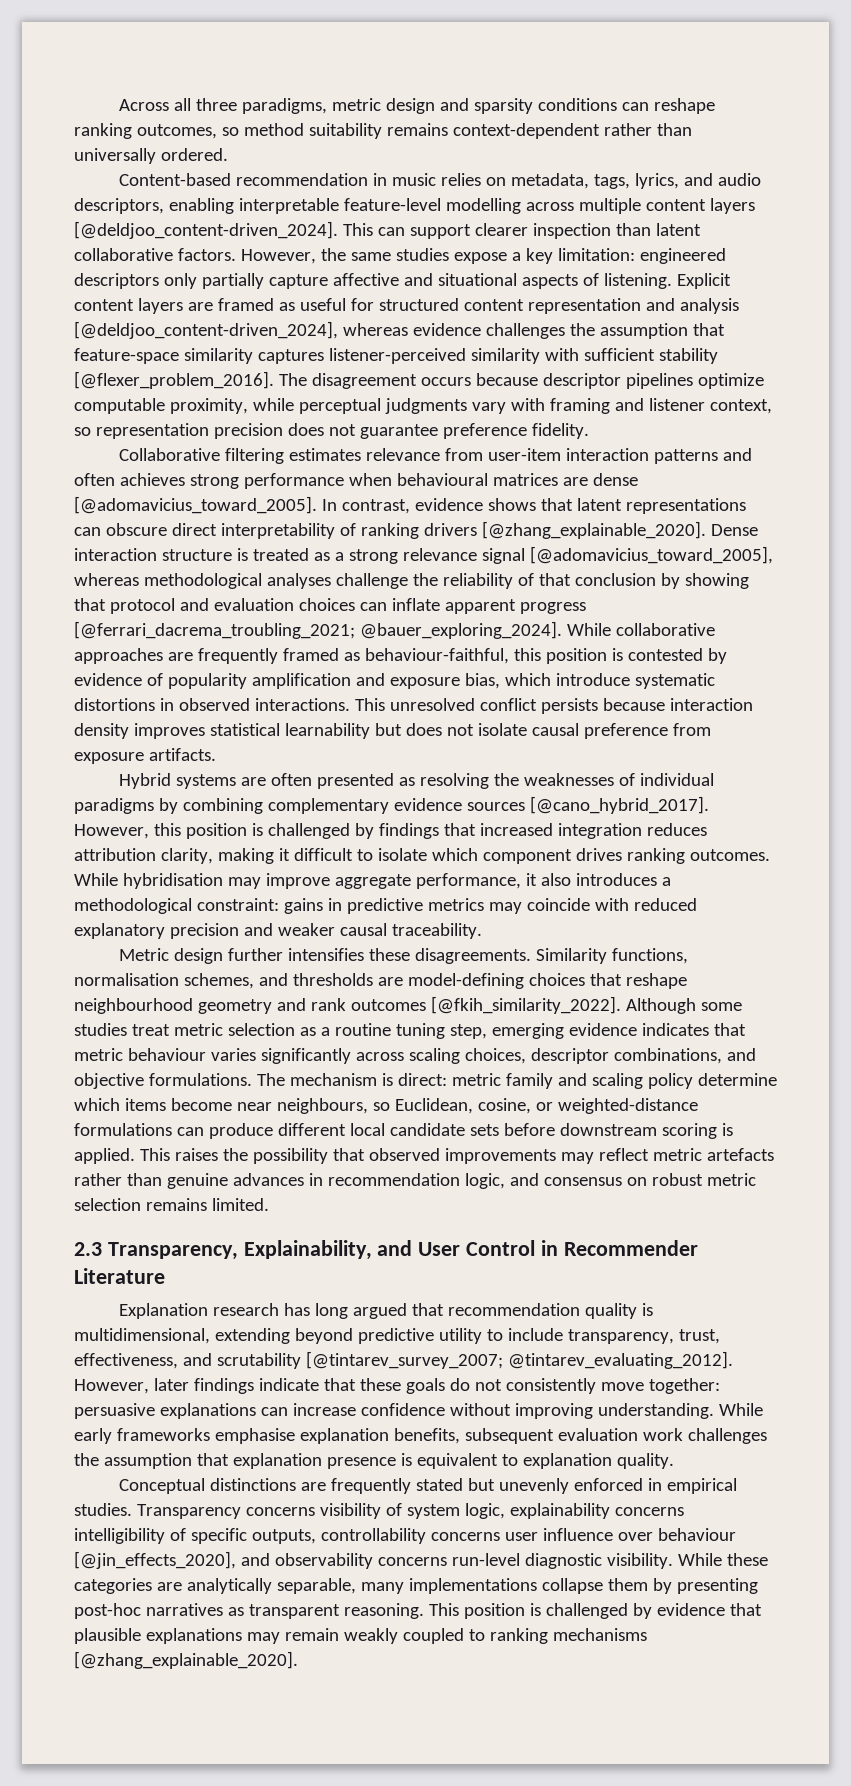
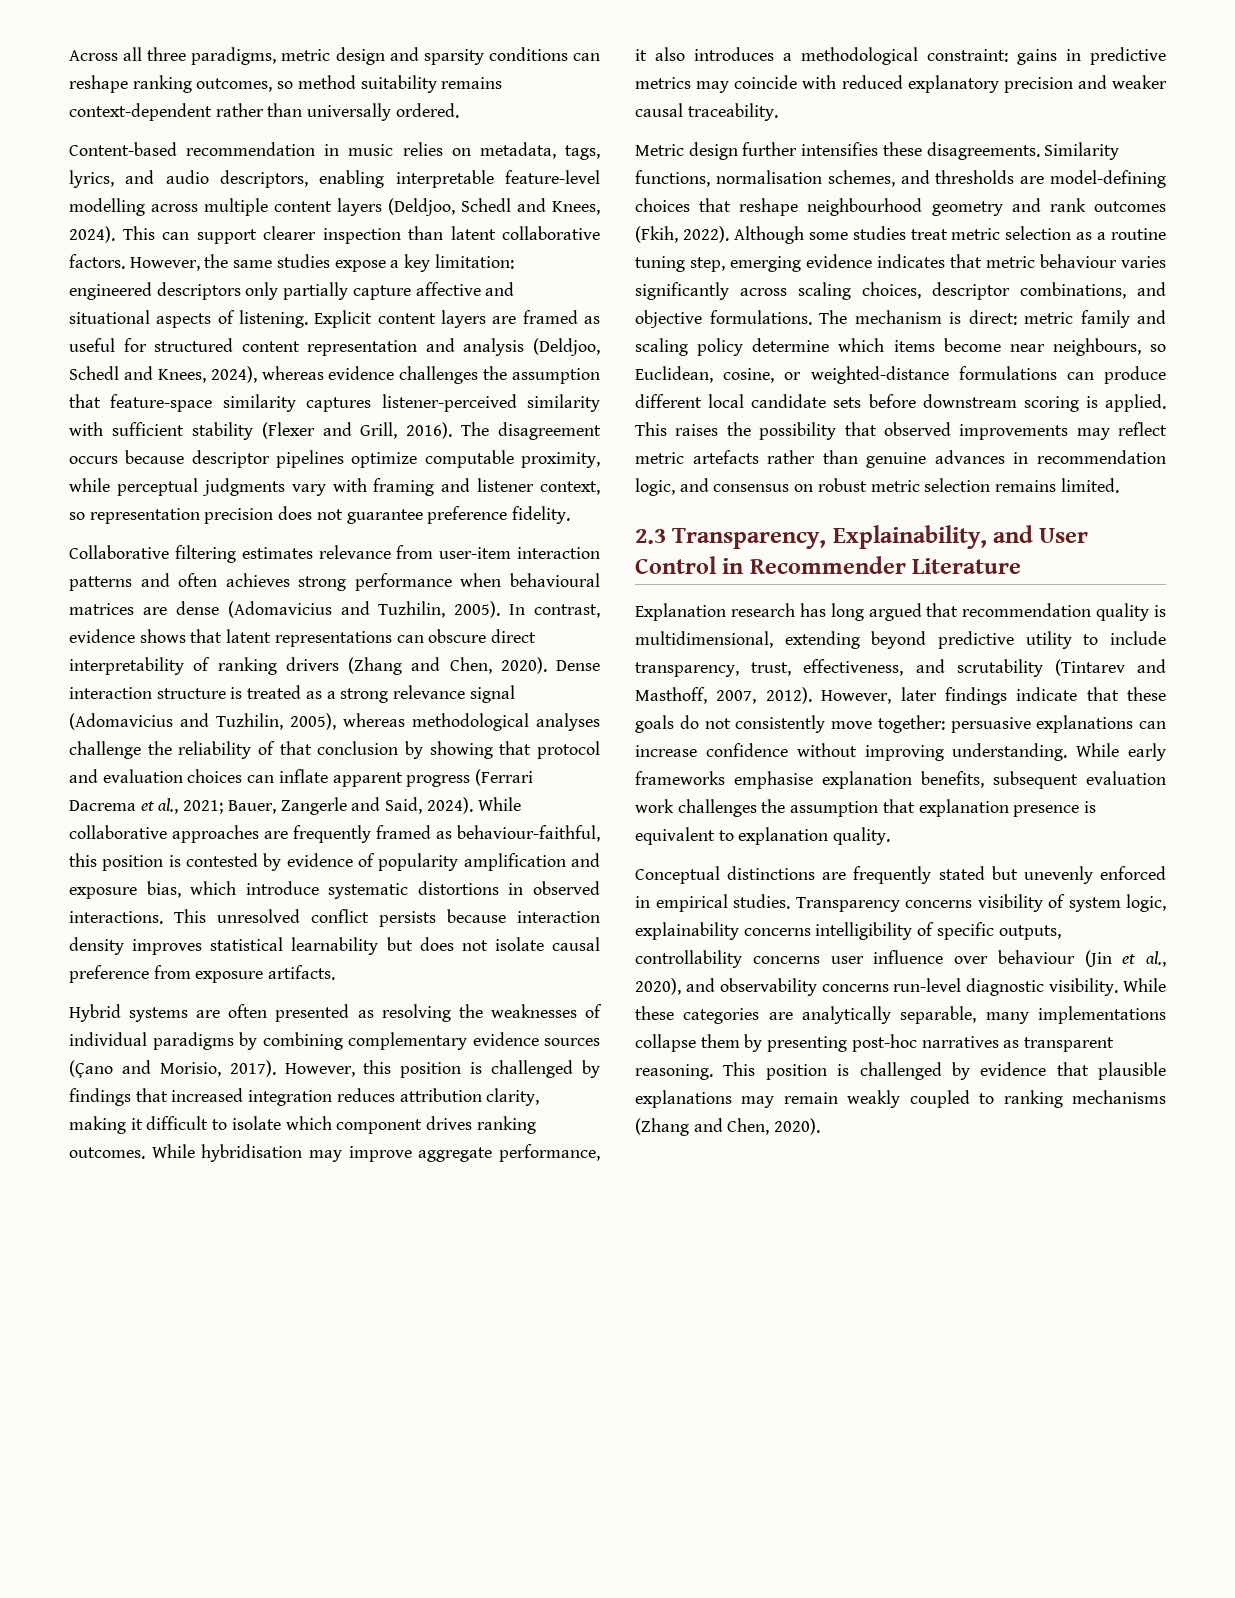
[74,221,338,239] [@deldjoo_content-driven_2024]. -> [388,198,600,216] [69,226,115,243] (Deldjoo, Schedl and Knees, 2024).
[74,321,338,339] [@deldjoo_content-driven_2024], -> [533,338,600,356] [69,366,257,383] (Deldjoo, Schedl and Knees, 2024),
[74,371,274,389] [@flexer_problem_2016]. -> [261,422,453,439] (Flexer and Grill, 2016).
[74,496,317,514] [@adomavicius_toward_2005]. -> [227,601,501,618] (Adomavicius and Tuzhilin, 2005).
[481,521,706,539] [@zhang_explainable_2020]. -> [348,657,547,675] (Zhang and Chen, 2020).
[529,546,773,564] [@adomavicius_toward_2005], -> [69,713,336,730] (Adomavicius and Tuzhilin, 2005),
[74,621,562,639] [@ferrari_dacrema_troubling_2021; @bauer_exploring_2024]. -> [475,769,534,786] [69,797,473,815] (Ferrari Dacrema et al., 2021; Bauer, Zangerle and Said, 2024).
[529,796,709,814] [@cano_hybrid_2017]. -> [69,1060,276,1078] (Çano and Morisio, 2017).
[430,996,621,1014] [@fkih_similarity_2022]. -> [635,226,729,243] (Fkih, 2022).
[305,1351,733,1369] [@tintarev_survey_2007; @tintarev_evaluating_2012]. -> [1054,659,1166,676] [635,687,812,704] (Tintarev and Masthoff, 2007, 2012).
[74,1551,236,1569] [@jin_effects_2020], -> [1084,950,1166,967] [635,978,681,995] (Jin et al., 2020),
[74,1651,298,1669] [@zhang_explainable_2020]. -> [635,1118,821,1136] (Zhang and Chen, 2020).

